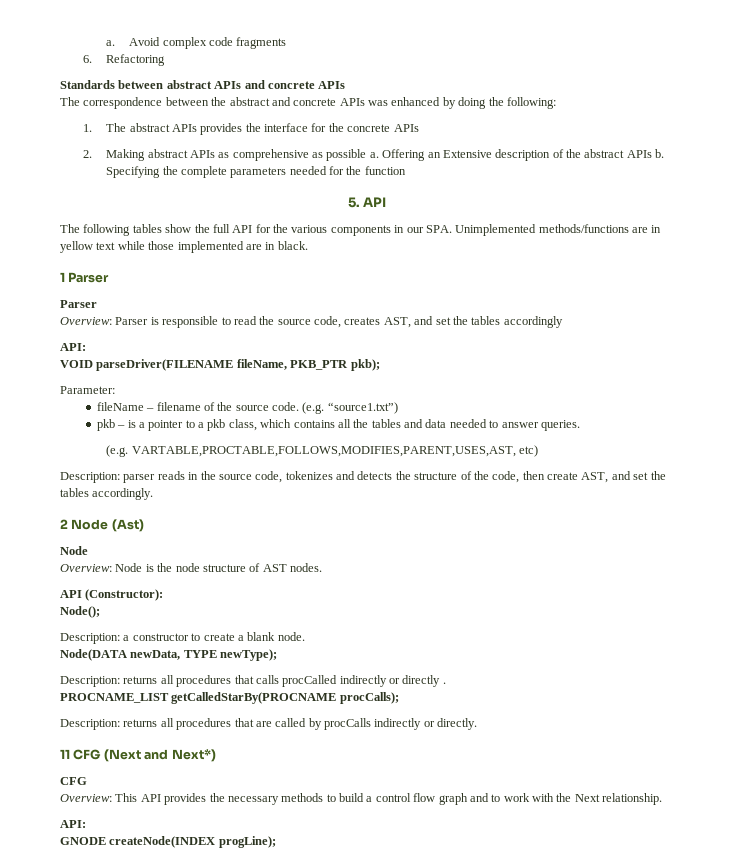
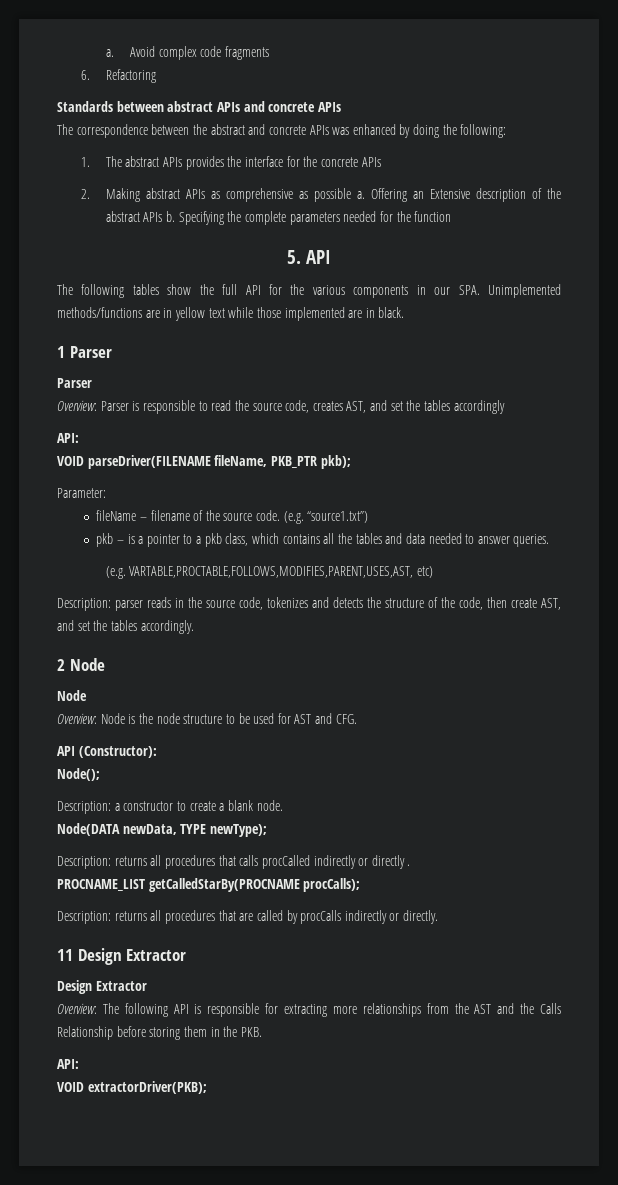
[111,519,144,532] (Ast) -> (105, 664) none
[249,563,322,572] of AST nodes. -> [225,713,357,724] to be used for AST and CFG.
[73,749,216,762] [60,777,87,785] [60,793,663,805] [60,820,86,828] [60,836,276,848] CFG (Next and Next*) // CFG // Overview: This API provides the necessary methods to build a control flow graph and to work with the Next relationship. // API: // GNODE createNode(INDEX progLine); -> [77,948,187,965] [57,980,147,994] [57,1003,562,1017] [57,1026,262,1040] [57,1059,79,1069] [57,1081,207,1094] Design Extractor // Design Extractor // Overview: The following API is responsible for extracting more relationships from the AST and the Calls Relationship before storing them in the PKB. // API: // VOID extractorDriver(PKB);

